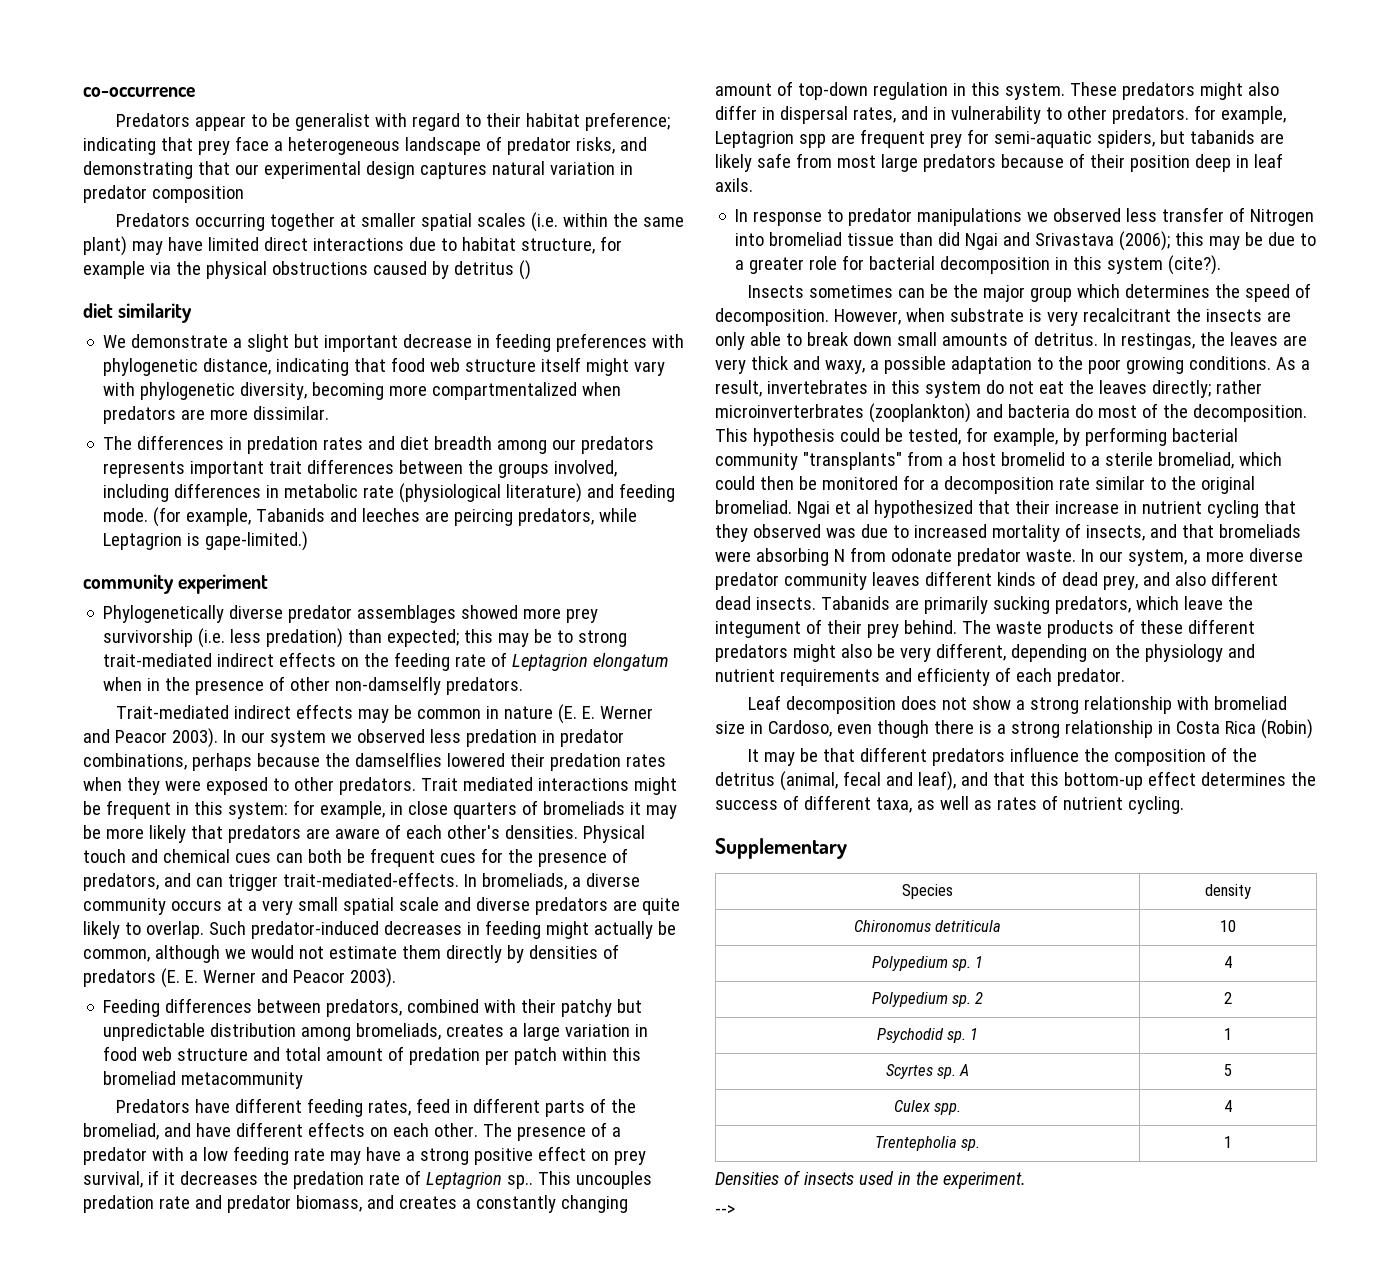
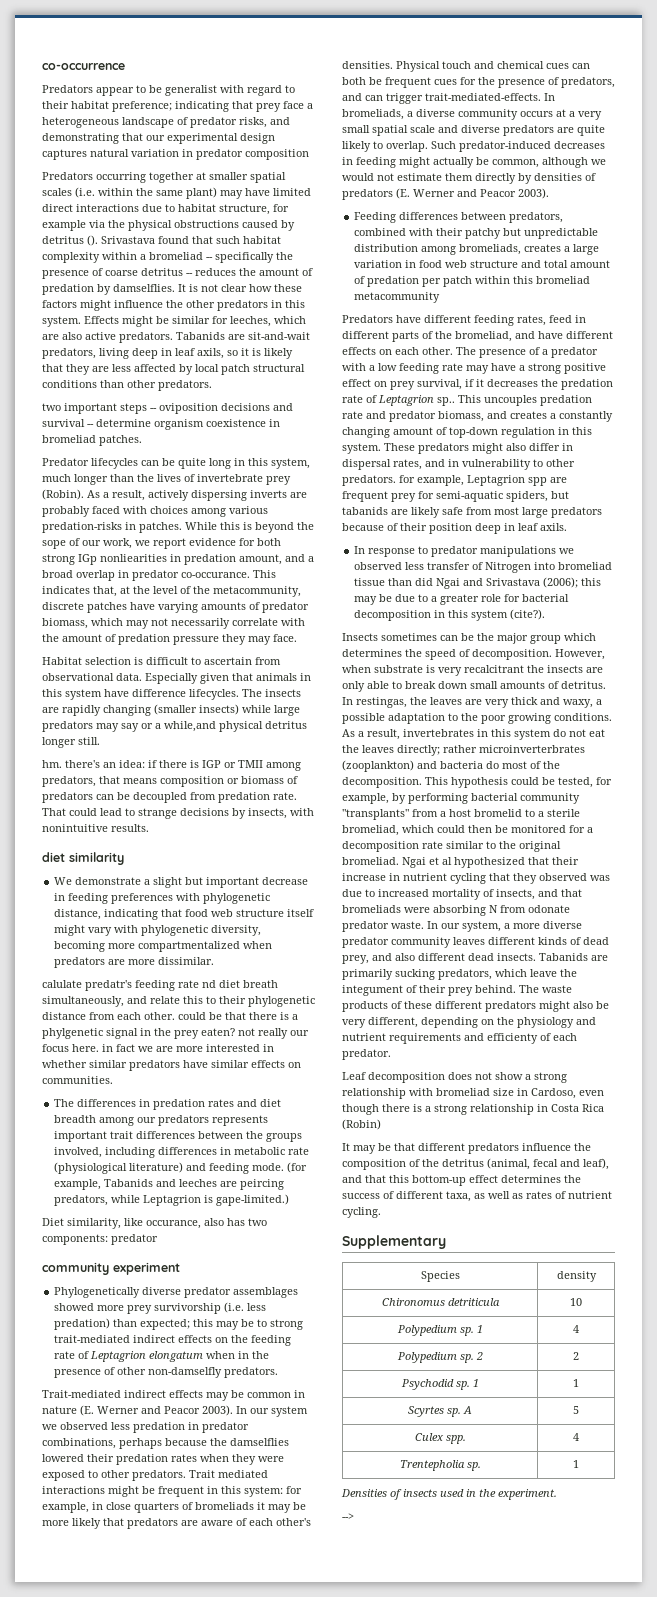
[518,260,531,280] () -> [87,235,281,246] [42,252,293,263] [42,268,313,279] [42,284,302,295] [42,300,305,311] [42,316,306,327] [42,332,310,343] [42,348,293,359] [42,364,305,375] [42,380,212,391] [42,403,293,414] [42,419,280,430] [42,435,142,446] [42,458,310,469] [42,474,291,485] [42,489,307,501] [42,506,268,517] [42,522,314,533] [42,538,281,549] [42,554,314,565] [42,570,276,581] [42,586,301,597] [42,602,309,613] [42,618,305,629] [42,634,297,645] [42,657,281,665] [42,673,311,684] [42,689,301,700] [42,704,300,716] [42,721,307,732] [42,737,100,748] [42,760,301,771] [42,776,298,787] [42,792,297,803] [42,808,314,819] [42,824,149,832] (). Srivastava found that such habitat complexity within a bromeliad -- specifically the presence of coarse detritus -- reduces the amount of predation by damselflies. It is not clear how these factors might influence the other predators in this system. Effects might be similar for leeches, which are also active predators. Tabanids are sit-and-wait predators, living deep in leaf axils, so it is likely that they are less affected by local patch structural conditions than other predators. // two important steps -- oviposition decisions and survival -- determine organism coexistence in bromeliad patches. // Predator lifecycles can be quite long in this system, much longer than the lives of invertebrate prey (Robin). As a result, actively dispersing inverts are probably faced with choices among various predation-risks in patches. While this is beyond the sope of our work, we report evidence for both strong IGp nonliearities in predation amount, and a broad overlap in predator co-occurance. This indicates that, at the level of the metacommunity, discrete patches have varying amounts of predator biomass, which may not necessarily correlate with the amount of predation pressure they may face. // Habitat selection is difficult to ascertain from observational data. Especially given that animals in this system have difference lifecycles. The insects are rapidly changing (smaller insects) while large predators may say or a while,and physical detritus longer still. // hm. there's an idea: if there is IGP or TMII among predators, that means composition or biomass of predators can be decoupled from predation rate. That could lead to strange decisions by insects, with nonintuitive results.
(330, 413) none -> [42,980,278,991] [42,996,315,1007] [42,1012,298,1020] [42,1028,309,1039] [42,1044,274,1052] [42,1060,301,1071] [42,1076,113,1084] // calulate predatr's feeding rate nd diet breath simultaneously, and relate this to their phylogenetic distance from each other. could be that there is a phylgenetic signal in the prey eaten? not really our focus here. in fact we are more interested in whether similar predators have similar effects on communities.
(309, 541) none -> [42,1218,267,1229] [42,1234,158,1245] // Diet similarity, like occurance, also has two components: predator
[582,706,596,719] E. -> (94, 1410) none
[184,970,198,983] E. -> (410, 193) none

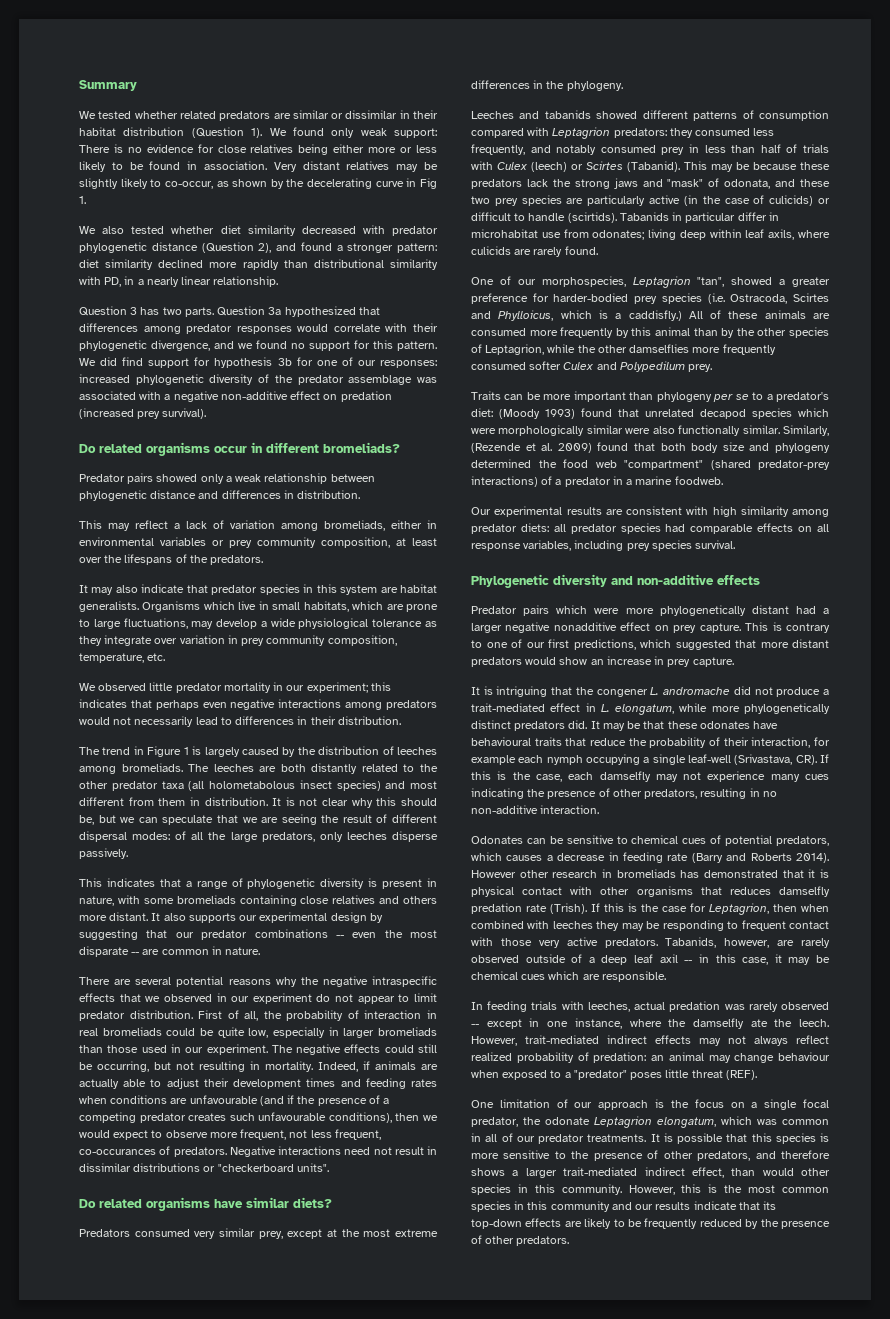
[42,63,125,70] [42,85,295,96] [42,101,313,112] [42,117,290,128] [42,133,275,144] [42,149,309,160] [42,172,286,183] [42,187,311,199] [42,204,289,215] [42,220,295,231] [42,235,281,246] [42,252,293,263] [42,268,313,279] [42,284,302,295] [42,300,305,311] [42,316,306,327] [42,332,310,343] [42,348,293,359] [42,364,305,375] [42,380,212,391] [42,403,293,414] [42,419,280,430] [42,435,142,446] [42,458,310,469] [42,474,291,485] [42,489,307,501] [42,506,268,517] [42,522,314,533] [42,538,281,549] [42,554,314,565] [42,570,276,581] [42,586,301,597] [42,602,309,613] [42,618,305,629] [42,634,297,645] [42,657,281,665] [42,673,311,684] [42,689,301,700] [42,704,300,716] [42,721,307,732] [42,737,100,748] [42,760,301,771] [42,776,298,787] [42,792,297,803] [42,808,314,819] [42,824,149,832] [42,852,124,865] [54,877,309,888] [54,893,271,904] [54,909,315,920] [54,925,262,936] [54,941,273,952] [54,957,215,968] [42,980,278,991] [42,996,315,1007] [42,1012,298,1020] [42,1028,309,1039] [42,1044,274,1052] [42,1060,301,1071] [42,1076,113,1084] [54,1099,282,1110] [54,1115,269,1126] [54,1131,303,1142] [54,1147,310,1158] [54,1162,308,1174] [54,1179,285,1190] [54,1194,290,1206] [42,1218,267,1229] [42,1234,158,1245] [42,1262,180,1275] [54,1287,299,1298] [54,1302,267,1314] [54,1318,304,1330] [54,1335,292,1346] [54,1351,270,1362] [54,1367,279,1378] [42,1390,305,1401] [42,1405,308,1417] [42,1422,249,1433] [42,1438,289,1449] [42,1454,284,1465] [42,1470,268,1481] [42,1486,302,1497] [42,1502,306,1513] [42,1518,311,1529] [342,61,590,72] [342,77,559,88] co-occurrence // Predators appear to be generalist with regard to their habitat preference; indicating that prey face a heterogeneous landscape of predator risks, and demonstrating that our experimental design captures natural variation in predator composition // Predators occurring together at smaller spatial scales (i.e. within the same plant) may have limited direct interactions due to habitat structure, for example via the physical obstructions caused by detritus (). Srivastava found that such habitat complexity within a bromeliad -- specifically the presence of coarse detritus -- reduces the amount of predation by damselflies. It is not clear how these factors might influence the other predators in this system. Effects might be similar for leeches, which are also active predators. Tabanids are sit-and-wait predators, living deep in leaf axils, so it is likely that they are less affected by local patch structural conditions than other predators. // two important steps -- oviposition decisions and survival -- determine organism coexistence in bromeliad patches. // Predator lifecycles can be quite long in this system, much longer than the lives of invertebrate prey (Robin). As a result, actively dispersing inverts are probably faced with choices among various predation-risks in patches. While this is beyond the sope of our work, we report evidence for both strong IGp nonliearities in predation amount, and a broad overlap in predator co-occurance. This indicates that, at the level of the metacommunity, discrete patches have varying amounts of predator biomass, which may not necessarily correlate with the amount of predation pressure they may face. // Habitat selection is difficult to ascertain from observational data. Especially given that animals in this system have difference lifecycles. The insects are rapidly changing (smaller insects) while large predators may say or a while,and physical detritus longer still. // hm. there's an idea: if there is IGP or TMII among predators, that means composition or biomass of predators can be decoupled from predation rate. That could lead to strange decisions by insects, with nonintuitive results. // diet similarity // We demonstrate a slight but important decrease in feeding preferences with phylogenetic distance, indicating that food web structure itself might vary with phylogenetic diversity, becoming more compartmentalized when predators are more dissimilar. // calulate predatr's feeding rate nd diet breath simultaneously, and relate this to their phylogenetic distance from each other. could be that there is a phylgenetic signal in the prey eaten? not really our focus here. in fact we are more interested in whether similar predators have similar effects on communities. // The differences in predation rates and diet breadth among our predators represents important trait differences between the groups involved, including differences in metabolic rate (physiological literature) and feeding mode. (for example, Tabanids and leeches are peircing predators, while Leptagrion is gape-limited.) // Diet similarity, like occurance, also has two components: predator // community experiment // Phylogenetically diverse predator assemblages showed more prey survivorship (i.e. less predation) than expected; this may be to strong trait-mediated indirect effects on the feeding rate of Leptagrion elongatum when in the presence of other non-damselfly predators. // Trait-mediated indirect effects may be common in nature (E. Werner and Peacor 2003). In our system we observed less predation in predator combinations, perhaps because the damselflies lowered their predation rates when they were exposed to other predators. Trait mediated interactions might be frequent in this system: for example, in close quarters of bromeliads it may be more likely that predators are aware of each other's densities. Physical touch and chemical cues can both be frequent cues for the presence of -> [79,80,137,91] [79,110,438,121] [79,127,437,138] [79,144,437,155] [79,161,439,172] [79,178,437,189] [79,196,86,204] [79,225,438,236] [79,242,437,253] [79,259,438,270] [79,276,279,287] [79,306,380,317] [79,323,438,334] [79,340,437,351] [79,357,437,368] [79,374,438,385] [79,391,392,402] [79,408,207,419] [79,442,400,456] [79,473,375,484] [79,490,361,501] [79,520,437,531] [79,537,437,548] [79,554,264,565] [79,584,437,595] [79,601,438,612] [79,618,437,629] [79,635,397,646] [79,653,166,663] [79,682,391,693] [79,699,437,710] [79,716,401,727] [79,746,437,757] [79,763,438,774] [79,780,437,791] [79,797,437,808] [79,814,437,825] [79,831,438,842] [79,848,128,859] [79,878,437,889] [79,895,437,906] [79,912,383,923] [79,929,437,940] [79,946,261,957] [79,976,437,987] [79,993,437,1004] [79,1010,437,1021] [79,1027,437,1038] [79,1044,438,1055] [79,1061,438,1072] [79,1078,437,1089] [79,1095,390,1106] [79,1112,438,1123] [79,1129,381,1140] [79,1146,437,1157] [79,1163,329,1172] [79,1197,332,1211] [79,1228,438,1239] [471,80,623,91] [471,110,829,121] [471,127,775,139] [471,144,829,155] [471,161,830,172] [471,178,830,189] [471,195,830,206] [471,212,779,223] [471,229,830,240] [471,246,598,257] [471,276,830,288] [471,293,829,304] [471,310,830,321] [471,327,829,338] [471,344,776,355] [471,361,713,372] [471,391,829,402] [471,408,829,419] [471,425,829,436] [471,442,830,453] [471,459,830,470] [471,476,723,487] [471,506,829,517] [471,523,829,534] [471,540,736,551] [471,574,760,588] [471,605,829,616] [471,622,830,633] [471,639,829,650] [471,656,734,667] [471,686,830,697] [471,703,830,715] [471,720,779,731] [471,737,830,748] [471,754,829,765] [471,771,829,782] [471,788,777,799] [471,805,600,814] [471,835,829,846] [471,852,829,863] [471,869,829,878] [471,886,830,897] [471,903,829,915] [471,920,829,931] [471,937,830,948] [471,954,831,965] [471,971,666,982] [471,1001,829,1012] [471,1018,829,1029] [471,1035,829,1046] [471,1052,830,1063] [471,1069,757,1080] [471,1099,829,1110] [471,1116,829,1128] [471,1133,829,1144] [471,1150,693,1161] Summary // We tested whether related predators are similar or dissimilar in their habitat distribution (Question 1). We found only weak support: There is no evidence for close relatives being either more or less likely to be found in association. Very distant relatives may be slightly likely to co-occur, as shown by the decelerating curve in Fig 1. // We also tested whether diet similarity decreased with predator phylogenetic distance (Question 2), and found a stronger pattern: diet similarity declined more rapidly than distributional similarity with PD, in a nearly linear relationship. // Question 3 has two parts. Question 3a hypothesized that differences among predator responses would correlate with their phylogenetic divergence, and we found no support for this pattern. We did find support for hypothesis 3b for one of our responses: increased phylogenetic diversity of the predator assemblage was associated with a negative non-additive effect on predation (increased prey survival). // Do related organisms occur in different bromeliads? // Predator pairs showed only a weak relationship between phylogenetic distance and differences in distribution. // This may reflect a lack of variation among bromeliads, either in environmental variables or prey community composition, at least over the lifespans of the predators. // It may also indicate that predator species in this system are habitat generalists. Organisms which live in small habitats, which are prone to large fluctuations, may develop a wide physiological tolerance as they integrate over variation in prey community composition, temperature, etc. // We observed little predator mortality in our experiment; this indicates that perhaps even negative interactions among predators would not necessarily lead to differences in their distribution. // The trend in Figure 1 is largely caused by the distribution of leeches among bromeliads. The leeches are both distantly related to the other predator taxa (all holometabolous insect species) and most different from them in distribution. It is not clear why this should be, but we can speculate that we are seeing the result of different dispersal modes: of all the large predators, only leeches disperse passively. // This indicates that a range of phylogenetic diversity is present in nature, with some bromeliads containing close relatives and others more distant. It also supports our experimental design by suggesting that our predator combinations -- even the most disparate -- are common in nature. // There are several potential reasons why the negative intraspecific effects that we observed in our experiment do not appear to limit predator distribution. First of all, the probability of interaction in real bromeliads could be quite low, especially in larger bromeliads than those used in our experiment. The negative effects could still be occurring, but not resulting in mortality. Indeed, if animals are actually able to adjust their development times and feeding rates when conditions are unfavourable (and if the presence of a competing predator creates such unfavourable conditions), then we would expect to observe more frequent, not less frequent, co-occurances of predators. Negative interactions need not result in dissimilar distributions or "checkerboard units". // Do related organisms have similar diets? // Predators consumed very similar prey, except at the most extreme differences in the phylogeny. // Leeches and tabanids showed different patterns of consumption compared with Leptagrion predators: they consumed less frequently, and notably consumed prey in less than half of trials with Culex (leech) or Scirtes (Tabanid). This may be because these predators lack the strong jaws and "mask" of odonata, and these two prey species are particularly active (in the case of culicids) or difficult to handle (scirtids). Tabanids in particular differ in microhabitat use from odonates; living deep within leaf axils, where culicids are rarely found. // One of our morphospecies, Leptagrion "tan", showed a greater preference for harder-bodied prey species (i.e. Ostracoda, Scirtes and Phylloicus, which is a caddisfly.) All of these animals are consumed more frequently by this animal than by the other species of Leptagrion, while the other damselflies more frequently consumed softer Culex and Polypedilum prey. // Traits can be more important than phylogeny per se to a predator's diet: (Moody 1993) found that unrelated decapod species which were morphologically similar were also functionally similar. Similarly, (Rezende et al. 2009) found that both body size and phylogeny determined the food web "compartment" (shared predator-prey interactions) of a predator in a marine foodweb. // Our experimental results are consistent with high similarity among predator diets: all predator species had comparable effects on all response variables, including prey species survival. // Phylogenetic diversity and non-additive effects // Predator pairs which were more phylogenetically distant had a larger negative nonadditive effect on prey capture. This is contrary to one of our first predictions, which suggested that more distant predators would show an increase in prey capture. // It is intriguing that the congener L. andromache did not produce a trait-mediated effect in L. elongatum, while more phylogenetically distinct predators did. It may be that these odonates have behavioural traits that reduce the probability of their interaction, for example each nymph occupying a single leaf-well (Srivastava, CR). If this is the case, each damselfly may not experience many cues indicating the presence of other predators, resulting in no non-additive interaction. // Odonates can be sensitive to chemical cues of potential predators, which causes a decrease in feeding rate (Barry and Roberts 2014). However other research in bromeliads has demonstrated that it is physical contact with other organisms that reduces damselfly predation rate (Trish). If this is the case for Leptagrion, then when combined with leeches they may be responding to frequent contact with those very active predators. Tabanids, however, are rarely observed outside of a deep leaf axil -- in this case, it may be chemical cues which are responsible. // In feeding trials with leeches, actual predation was rarely observed -- except in one instance, where the damselfly ate the leech. However, trait-mediated indirect effects may not always reflect realized probability of predation: an animal may change behaviour when exposed to a "predator" poses little threat (REF). // One limitation of our approach is the focus on a single focal predator, the odonate Leptagrion elongatum, which was common in all of our predator treatments. It is possible that this species is more sensitive to the presence of other
[365,93,555,104] [342,109,602,120] [342,125,605,136] [342,141,605,152] [342,157,606,168] [342,173,596,184] [342,188,549,200] [354,212,564,223] [354,228,599,239] [354,244,600,255] [354,260,611,268] [354,276,591,287] [354,292,441,303] [342,315,586,326] [342,331,613,342] [342,347,598,358] [342,363,606,374] [342,379,613,390] [342,395,592,406] [342,411,613,422] [342,427,592,438] [342,443,573,454] [342,459,575,470] [342,475,567,486] [342,491,569,502] [342,507,602,518] [342,523,567,534] [354,546,575,557] [354,562,613,573] [354,577,602,589] [354,594,570,605] [354,609,546,621] [342,633,596,644] [342,649,605,660] [342,665,603,676] [342,681,606,692] [342,697,602,708] [342,713,612,724] [342,729,605,740] [342,745,585,756] [342,760,560,772] [342,777,612,788] [342,793,580,804] [342,809,580,820] [342,825,593,836] [342,841,561,852] [342,857,579,868] [342,873,610,884] [342,889,582,900] [342,905,570,916] [342,921,582,932] [342,937,609,948] [342,953,608,964] [342,969,577,980] [342,985,572,996] [342,1001,609,1012] [342,1017,596,1028] [342,1033,577,1044] [342,1049,391,1060] [342,1072,567,1083] [342,1088,604,1099] [342,1104,604,1115] [342,1119,381,1130] [342,1143,591,1154] [342,1158,609,1170] [342,1175,581,1186] [342,1191,612,1202] [342,1207,381,1218] [342,1235,446,1249] [420,1271,460,1282] [556,1271,597,1282] [381,1298,500,1306] [570,1298,582,1306] [396,1325,483,1336] [573,1325,579,1333] [396,1352,483,1363] [573,1352,579,1360] [400,1379,479,1390] [573,1379,579,1387] [408,1406,472,1417] [573,1406,579,1414] [414,1433,466,1444] [573,1433,579,1441] [399,1460,481,1471] [573,1460,579,1468] [341,1489,557,1500] [342,1513,354,1520] can trigger trait-mediated-effects. In bromeliads, a diverse community occurs at a very small spatial scale and diverse predators are quite likely to overlap. Such predator-induced decreases in feeding might actually be common, although we would not estimate them directly by densities of predators (E. Werner and Peacor 2003). // Feeding differences between predators, combined with their patchy but unpredictable distribution among bromeliads, creates a large variation in food web structure and total amount of predation per patch within this bromeliad metacommunity // Predators have different feeding rates, feed in different parts of the bromeliad, and have different effects on each other. The presence of a predator with a low feeding rate may have a strong positive effect on prey survival, if it decreases the predation rate of Leptagrion sp.. This uncouples predation rate and predator biomass, and creates a constantly changing amount of top-down regulation in this system. These predators might also differ in dispersal rates, and in vulnerability to other predators. for example, Leptagrion spp are frequent prey for semi-aquatic spiders, but tabanids are likely safe from most large predators because of their position deep in leaf axils. // In response to predator manipulations we observed less transfer of Nitrogen into bromeliad tissue than did Ngai and Srivastava (2006); this may be due to a greater role for bacterial decomposition in this system (cite?). // Insects sometimes can be the major group which determines the speed of decomposition. However, when substrate is very recalcitrant the insects are only able to break down small amounts of detritus. In restingas, the leaves are very thick and waxy, a possible adaptation to the poor growing conditions. As a result, invertebrates in this system do not eat the leaves directly; rather microinverterbrates (zooplankton) and bacteria do most of the decomposition. This hypothesis could be tested, for example, by performing bacterial community "transplants" from a host bromelid to a sterile bromeliad, which could then be monitored for a decomposition rate similar to the original bromeliad. Ngai et al hypothesized that their increase in nutrient cycling that they observed was due to increased mortality of insects, and that bromeliads were absorbing N from odonate predator waste. In our system, a more diverse predator community leaves different kinds of dead prey, and also different dead insects. Tabanids are primarily sucking predators, which leave the integument of their prey behind. The waste products of these different predators might also be very different, depending on the physiology and nutrient requirements and efficienty of each predator. // Leaf decomposition does not show a strong relationship with bromeliad size in Cardoso, even though there is a strong relationship in Costa Rica (Robin) // It may be that different predators influence the composition of the detritus (animal, fecal and leaf), and that this bottom-up effect determines the success of different taxa, as well as rates of nutrient cycling. // Supplementary // Species | density // Chironomus detriticula | 10 // Polypedium sp. 1 | 4 // Polypedium sp. 2 | 2 // Psychodid sp. 1 | 1 // Scyrtes sp. A | 5 // Culex spp. | 4 // Trentepholia sp. | 1 // Densities of insects used in the experiment. // --> -> [781,1150,830,1159] [471,1167,830,1178] [471,1184,829,1195] [471,1201,777,1212] [471,1218,830,1229] [471,1235,570,1246] therefore shows a larger trait-mediated indirect effect, than would other species in this community. However, this is the most common species in this community and our results indicate that its top-down effects are likely to be frequently reduced by the presence of other predators.

